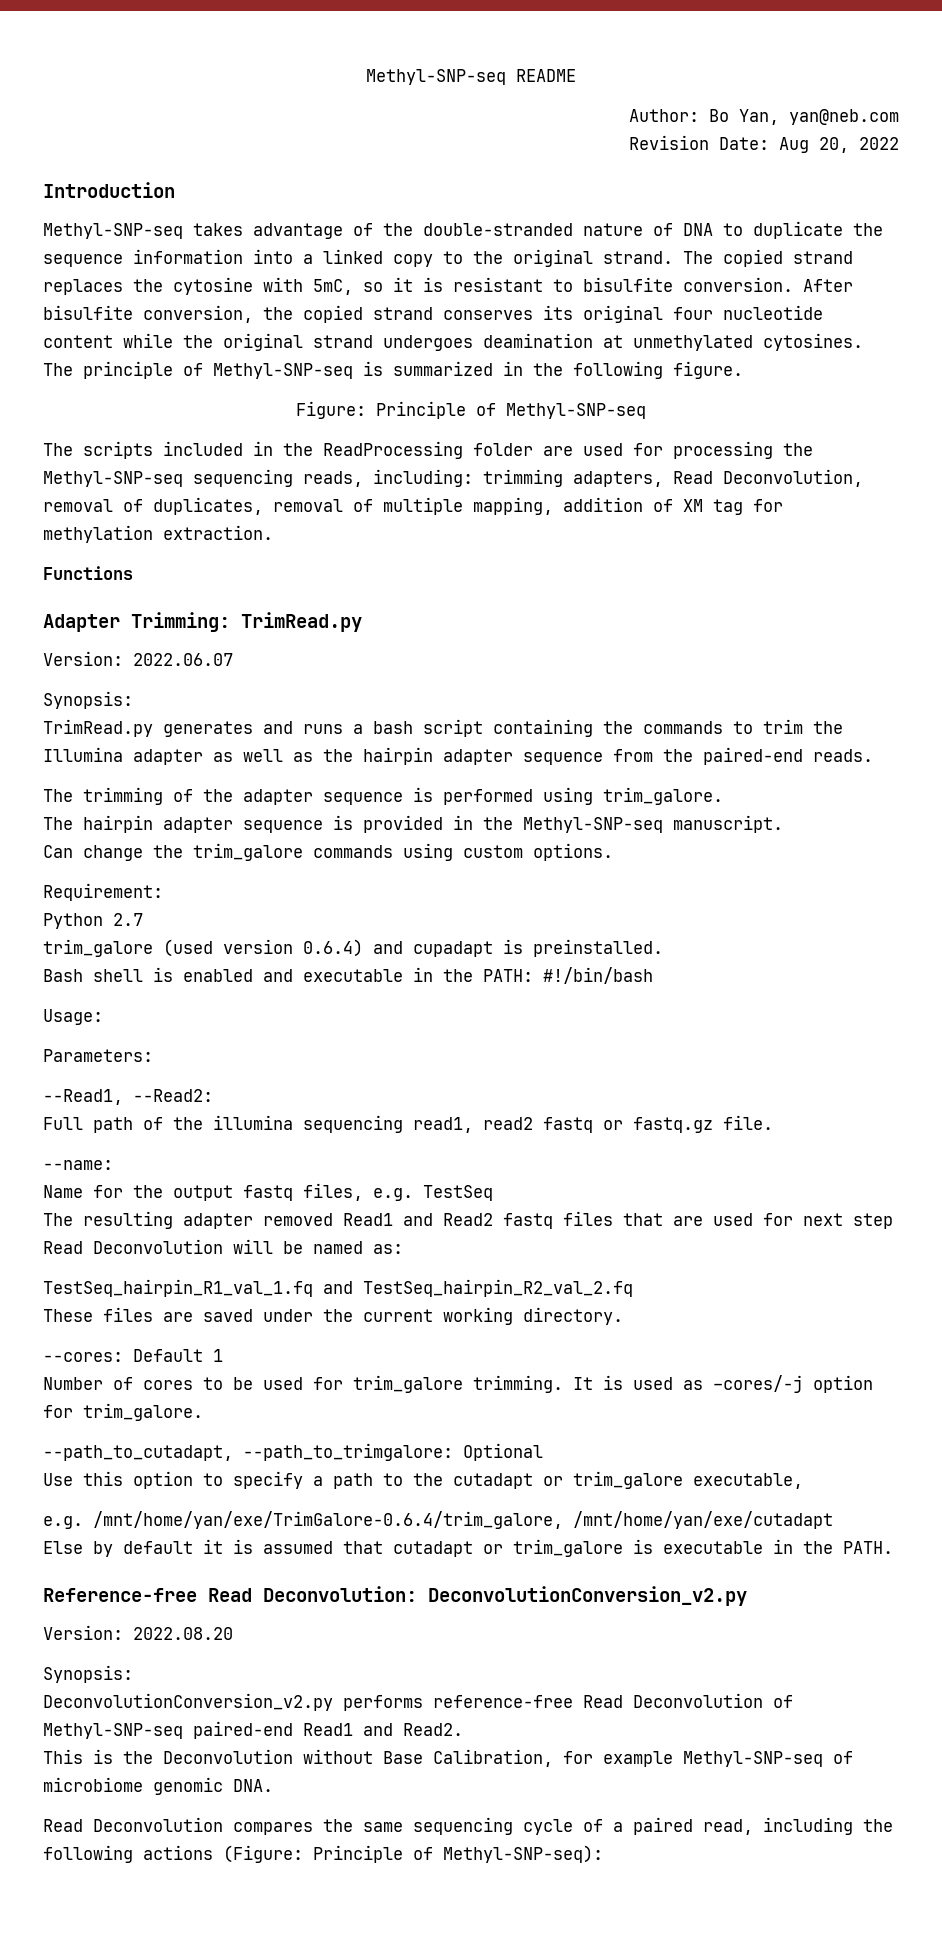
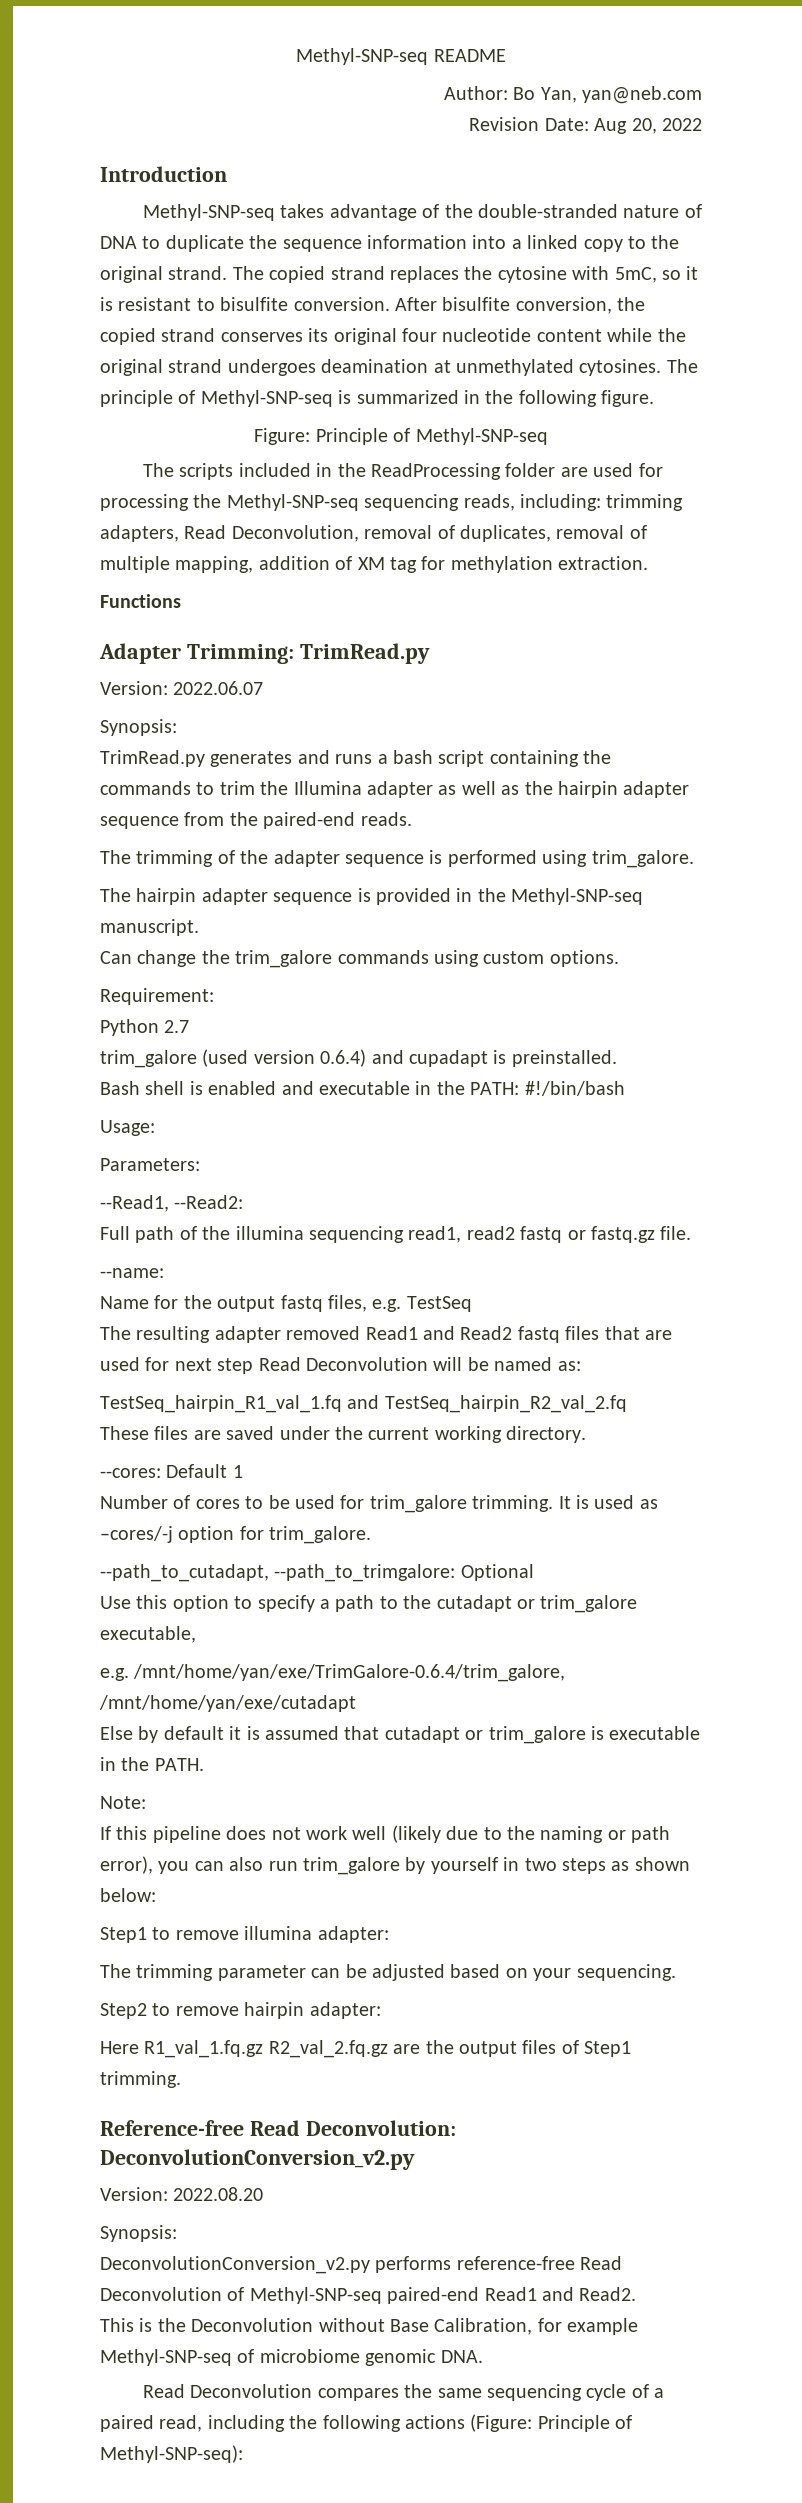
(893, 1547) none -> [100,1796,146,1809] [100,1825,671,1843] [100,1856,690,1875] [100,1888,156,1902] [100,1926,389,1943] [100,1964,676,1981] [100,2002,381,2019] [100,2040,632,2058] [100,2071,181,2088] // Note: // If this pipeline does not work well (likely due to the naming or path error), you can also run trim_galore by yourself in two steps as shown below: // Step1 to remove illumina adapter: // The trimming parameter can be adjusted based on your sequencing. // Step2 to remove hairpin adapter: // Here R1_val_1.fq.gz R2_val_2.fq.gz are the output files of Step1 trimming.

